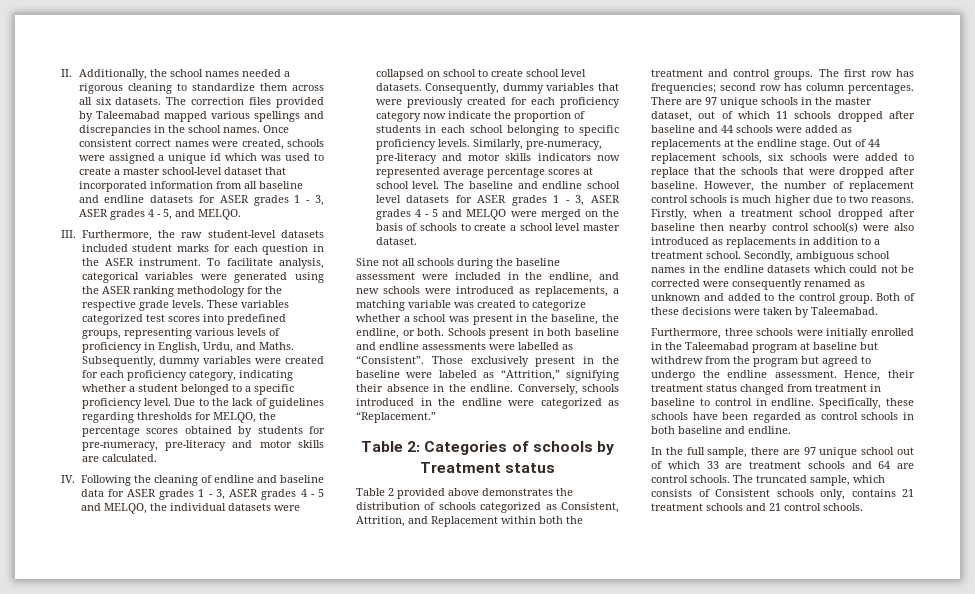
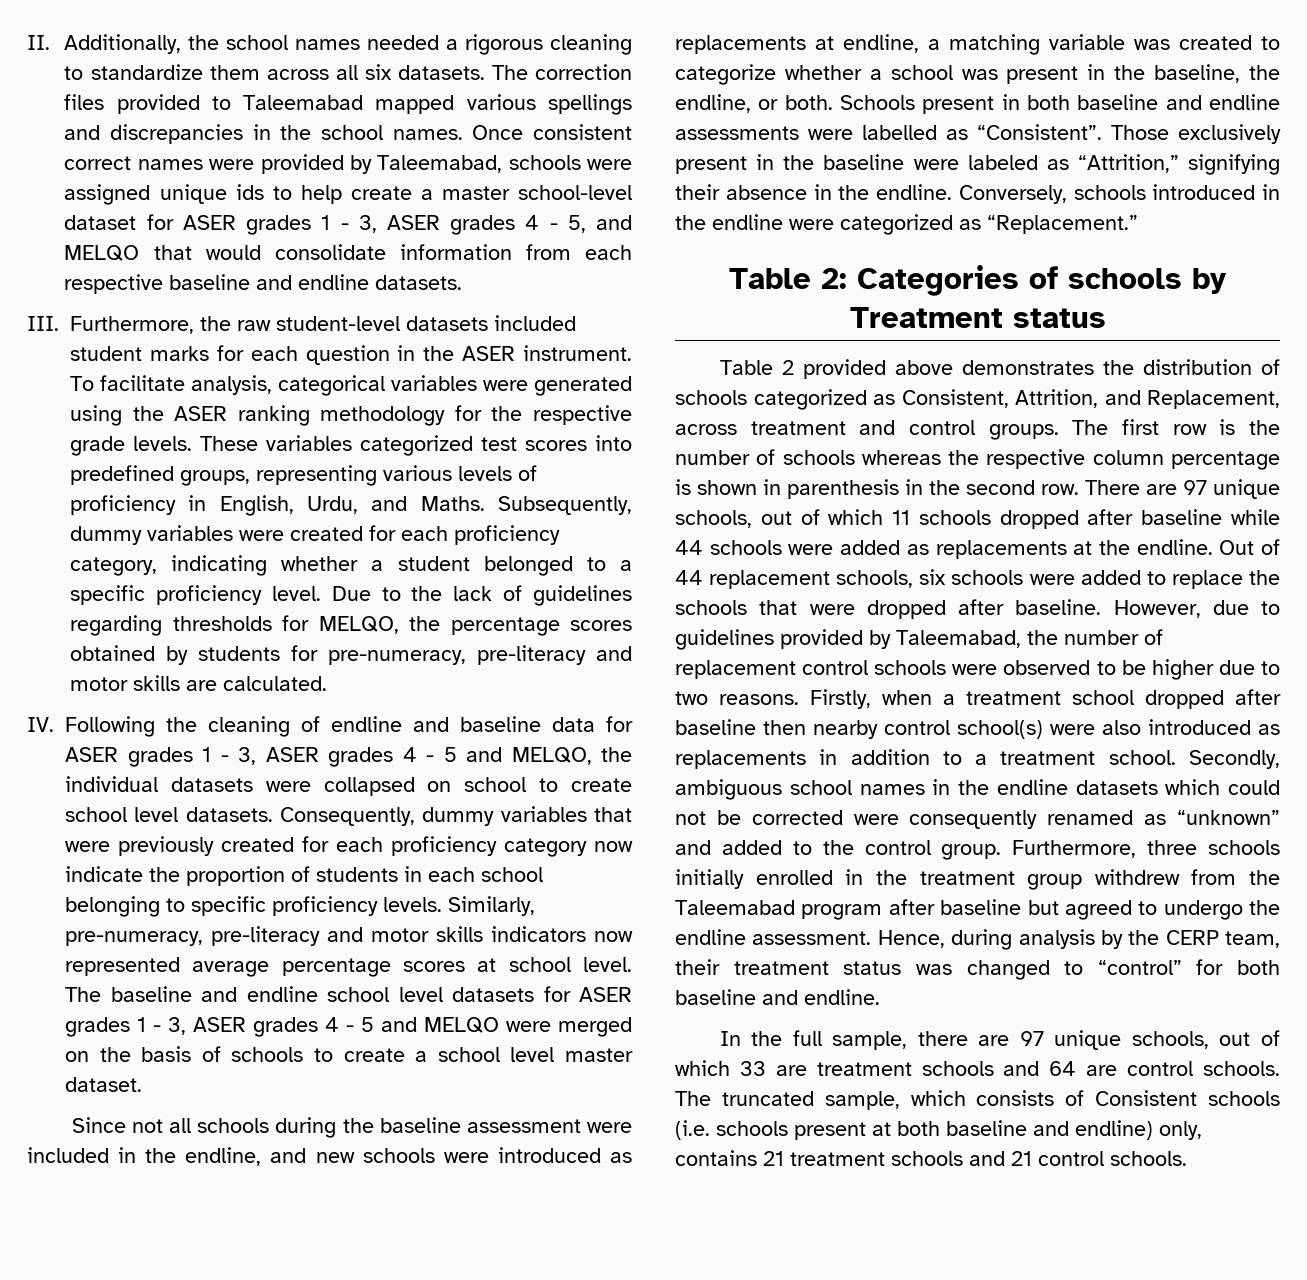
[78,111,93,122] by -> [211,96,231,110] to
[241,139,324,150] [78,153,325,164] created, schools were assigned a unique id which was used to -> [260,154,632,174] [64,184,342,205] provided by Taleemabad, schools were assigned unique ids to help
[264,167,286,175] [78,181,303,192] [78,195,194,203] that incorporated information from all baseline and endline datasets -> (137, 222) none
[197,209,241,220] MELQO. -> [64,244,633,261] [64,274,463,294] MELQO that would consolidate information from each respective baseline and endline datasets.
[356,258,379,266] Sine -> [71,1117,126,1133] Since
[535,286,608,297] replacements, -> [675,34,919,54] replacements at endline,
[431,516,583,527] Replacement within both the -> [1147,390,1280,409] [675,424,737,435] Replacement, across
[896,69,914,77] [651,83,914,94] [651,97,872,108] [651,111,692,122] has frequencies; second row has column percentages. There are 97 unique schools in the master dataset, -> [1219,419,1280,435] [675,449,1280,470] [675,479,1280,499] [675,510,752,528] is the number of schools whereas the respective column percentage is shown in parenthesis in the second row. There are 97 unique schools,
[698,125,718,133] and -> [1231,509,1280,525] while
[757,139,830,150] endline stage. -> [1136,539,1213,555] endline.
[693,167,715,175] that -> (1243, 579) none
(755, 186) none -> [1212,600,1280,615] [675,629,1021,650] due to guidelines provided by Taleemabad,
[730,195,772,203] is much -> [952,660,1146,675] were observed to be
[651,293,700,301] unknown -> [1177,810,1280,825] “unknown”
[876,293,915,301] [651,307,878,318] Both of these decisions were taken by Taleemabad. // -> (1002, 852) none
[796,330,823,336] were -> (1280, 847) none
[685,342,878,353] [651,356,799,367] Taleemabad program at baseline but withdrew from the program -> [919,869,1280,890] [675,899,1022,920] treatment group withdrew from the Taleemabad program after baseline
[888,370,915,378] [651,384,881,395] [651,398,914,409] [651,412,914,423] their treatment status changed from treatment in baseline to control in endline. Specifically, these schools have been regarded as control schools in -> [951,929,1280,950] [675,959,1224,980] during analysis by the CERP team, their treatment status was changed to “control” for
[861,447,895,455] school -> [1131,1031,1209,1049] schools,
(814, 493) none -> [675,1120,1153,1140] (i.e. schools present at both baseline and endline)

